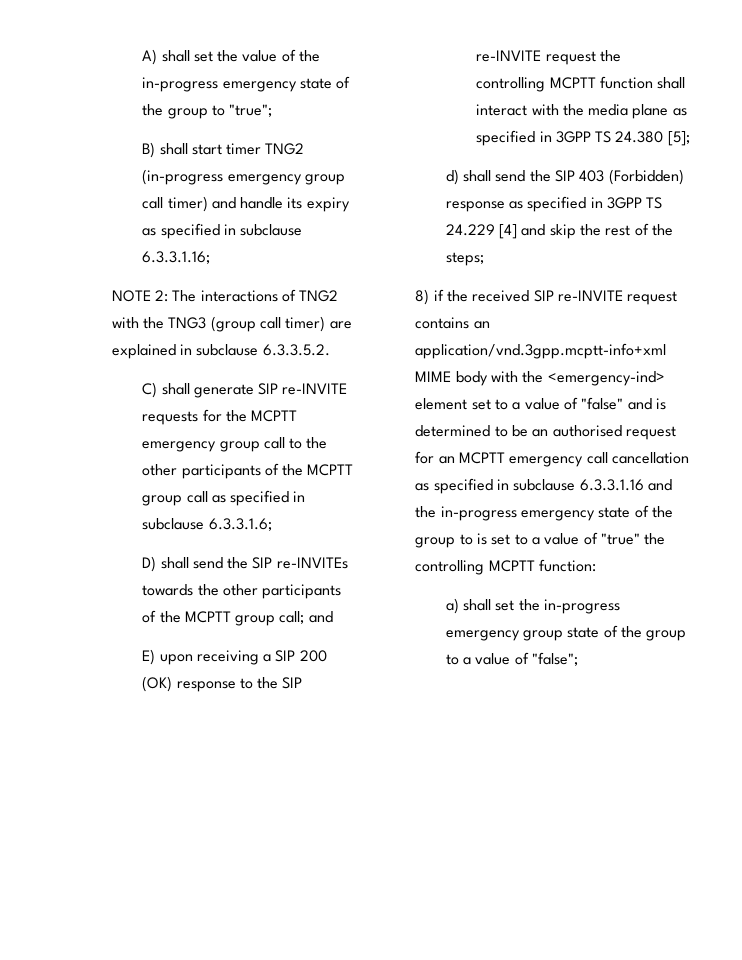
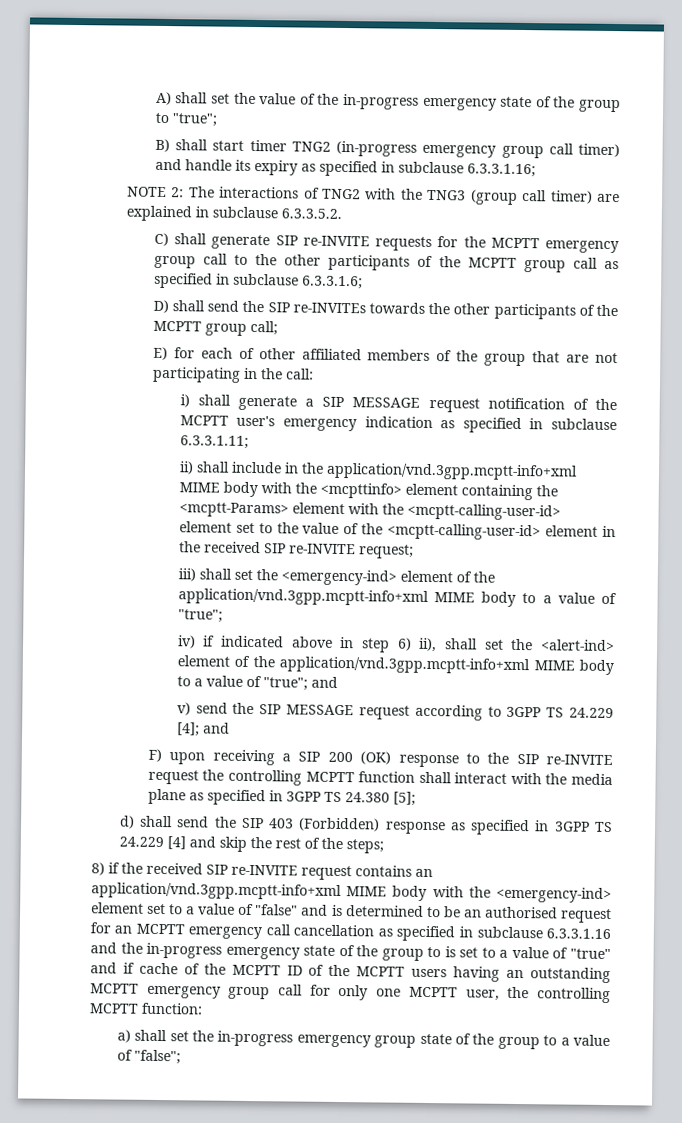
[308,611,333,623] [142,649,156,665] and // E) -> [152,346,618,367] [151,366,314,383] [179,394,617,413] [179,415,617,434] [179,435,249,449] [178,461,578,481] [178,481,558,501] [178,502,561,521] [178,521,617,541] [178,541,414,559] [177,568,495,586] [177,588,617,607] [177,609,223,623] [177,635,615,653] [176,655,614,676] [176,675,338,691] [176,702,615,721] [176,722,230,737] [147,748,162,763] // E) for each of other affiliated members of the group that are not participating in the call: // i) shall generate a SIP MESSAGE request notification of the MCPTT user's emergency indication as specified in subclause 6.3.3.1.11; // ii) shall include in the application/vnd.3gpp.mcptt-info+xml MIME body with the <mcpttinfo> element containing the <mcptt-Params> element with the <mcptt-calling-user-id> element set to the value of the <mcptt-calling-user-id> element in the received SIP re-INVITE request; // iii) shall set the <emergency-ind> element of the application/vnd.3gpp.mcptt-info+xml MIME body to a value of "true"; // iv) if indicated above in step 6) ii), shall set the <alert-ind> element of the application/vnd.3gpp.mcptt-info+xml MIME body to a value of "true"; and // v) send the SIP MESSAGE request according to 3GPP TS 24.229 [4]; and // F)
(640, 539) none -> [89,962,611,984] [89,983,500,1001] and if cache of the MCPTT ID of the MCPTT users having an outstanding MCPTT emergency group call for only one MCPTT user,

